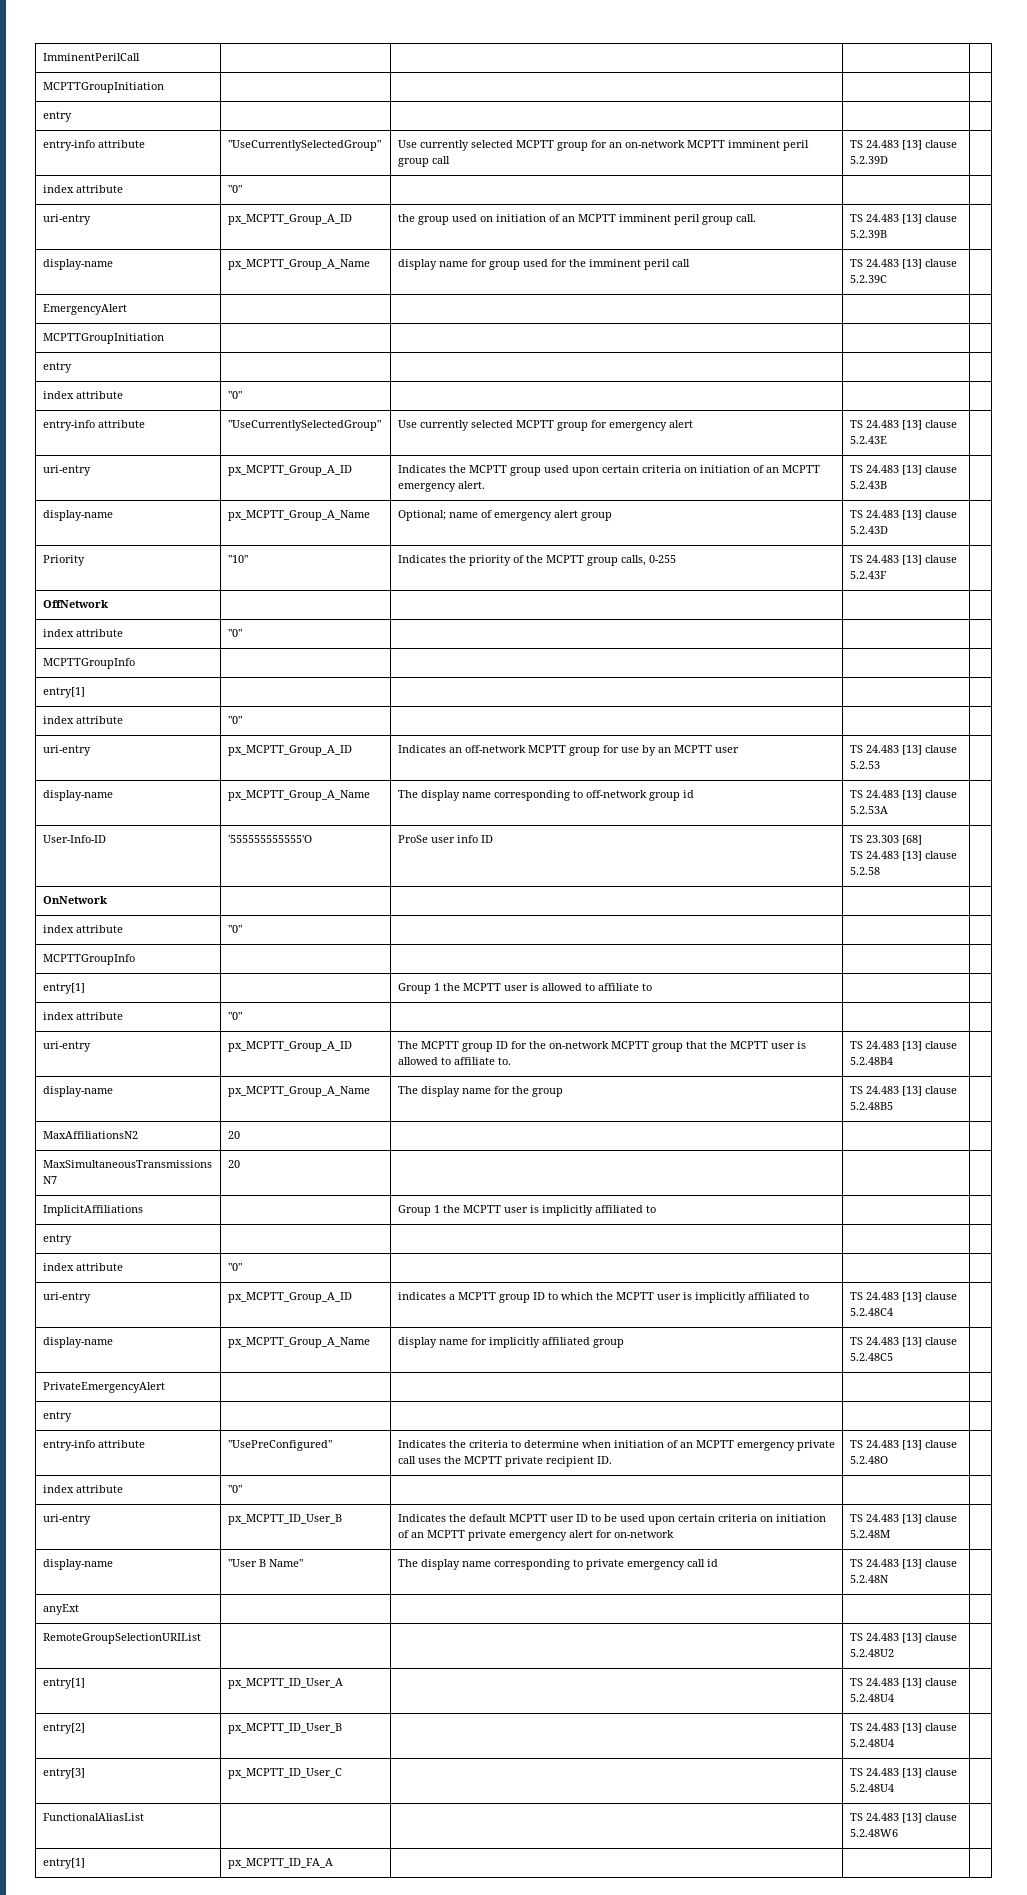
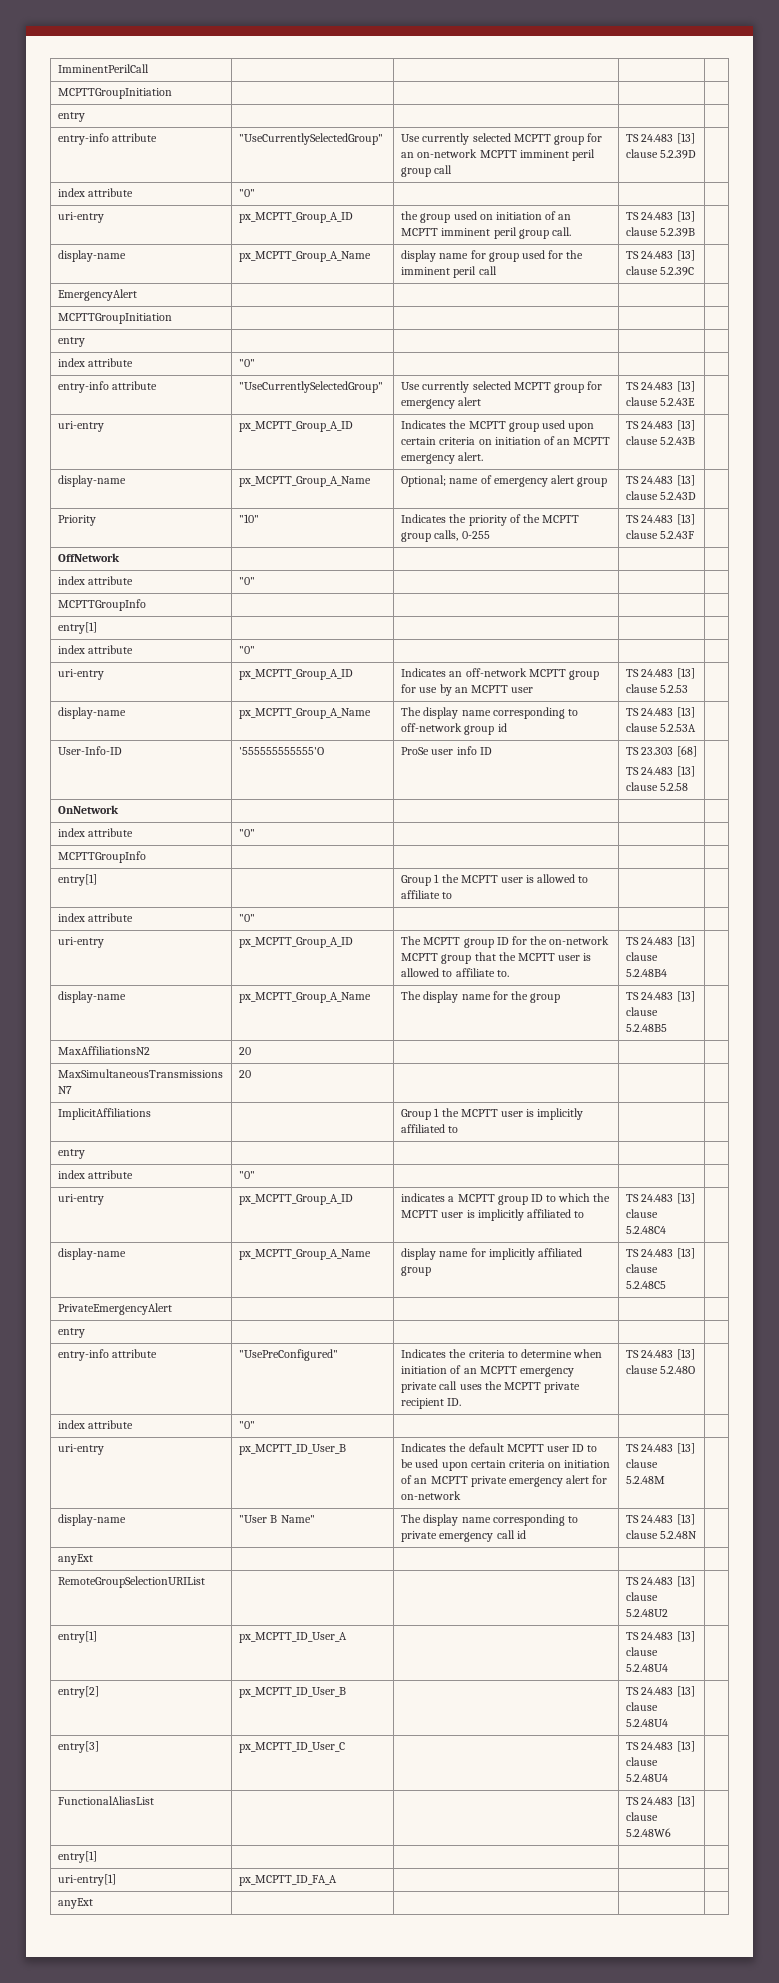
(85, 1863) none -> [58,1874,117,1886] | | | // uri-entry[1] |
(333, 1863) none -> [58,1898,94,1909] // anyExt | | | |

